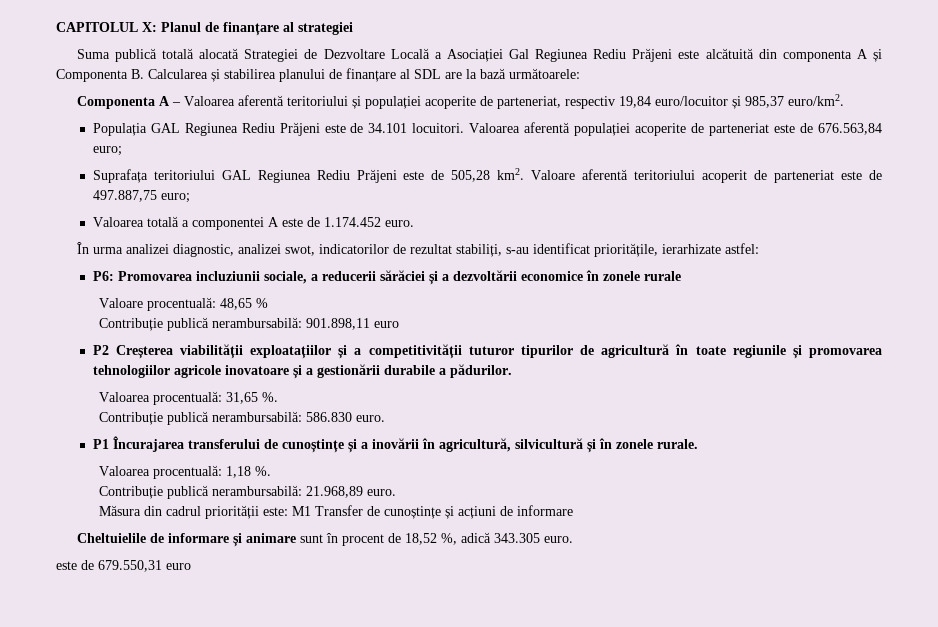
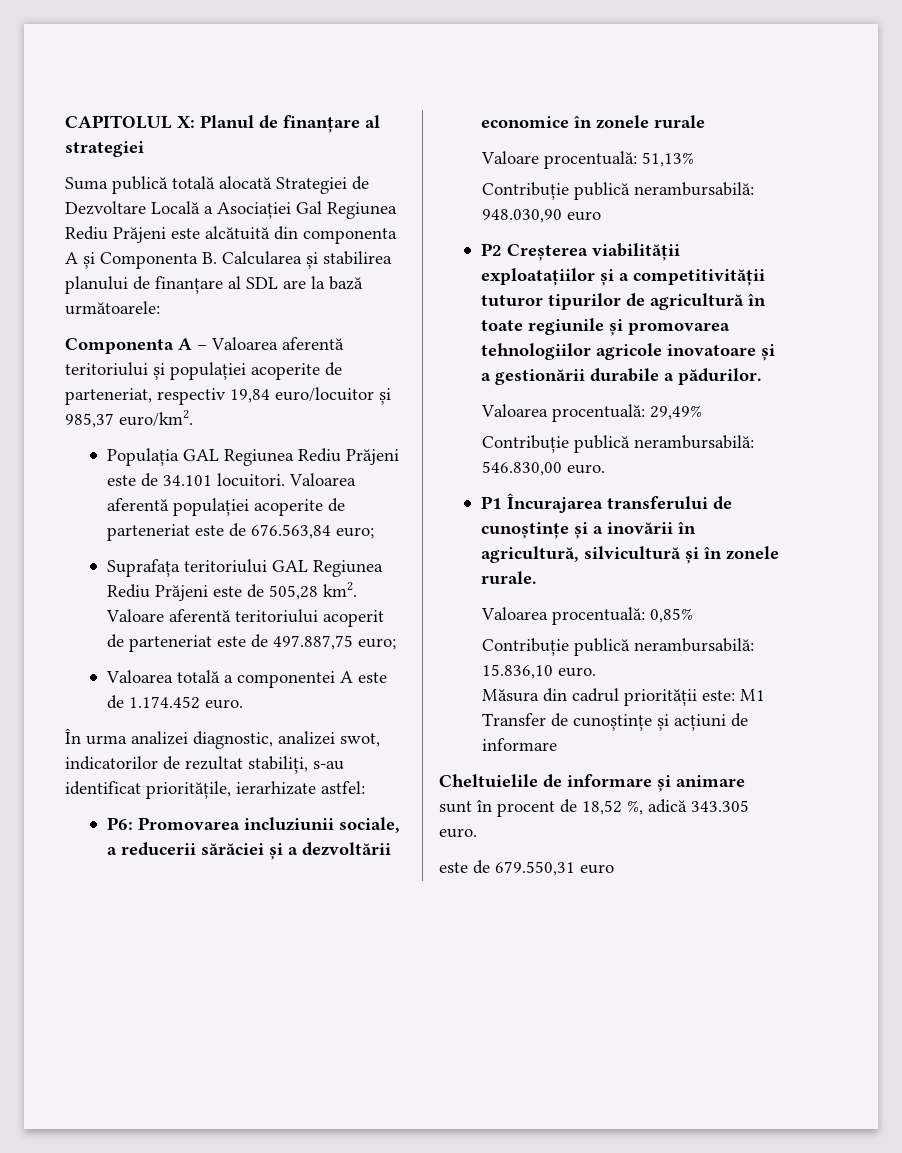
[219,298,268,310] [98,317,370,331] 48,65 % // Contribuție publică nerambursabilă: 901.898,11 -> [641,152,694,167] [481,182,754,200] [481,209,562,223] 51,13% // Contribuție publică nerambursabilă: 948.030,90
[225,392,278,404] [98,411,352,425] 31,65 %. // Contribuție publică nerambursabilă: 586.830 -> [649,405,702,420] [481,435,754,453] [481,461,562,476] 29,49% // Contribuție publică nerambursabilă: 546.830,00
[225,466,271,478] [98,485,363,499] 1,18 %. // Contribuție publică nerambursabilă: 21.968,89 -> [649,608,693,623] [481,638,754,656] [481,664,553,679] 0,85% // Contribuție publică nerambursabilă: 15.836,10

